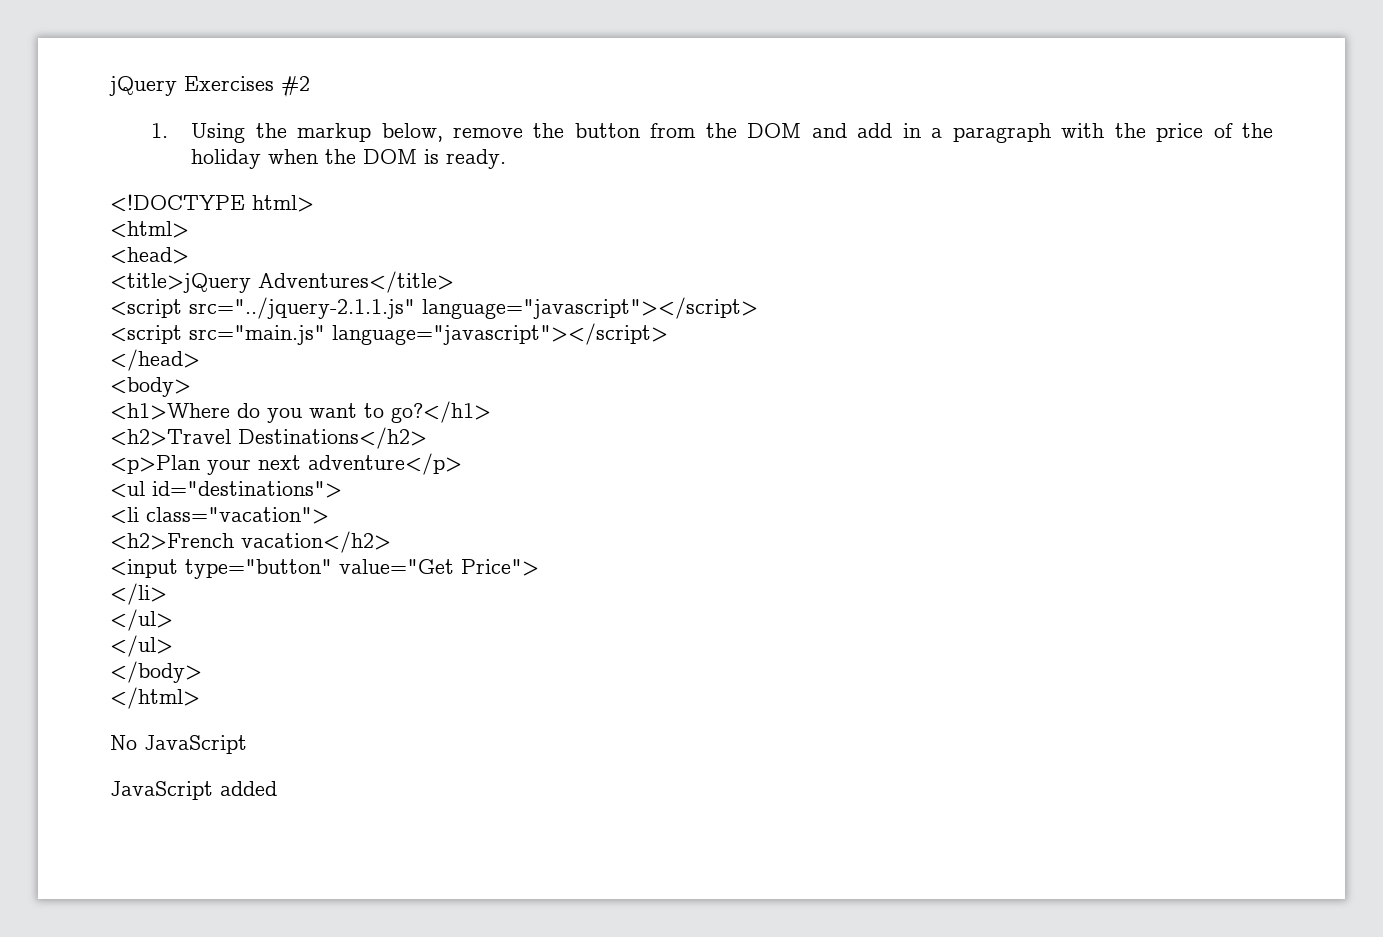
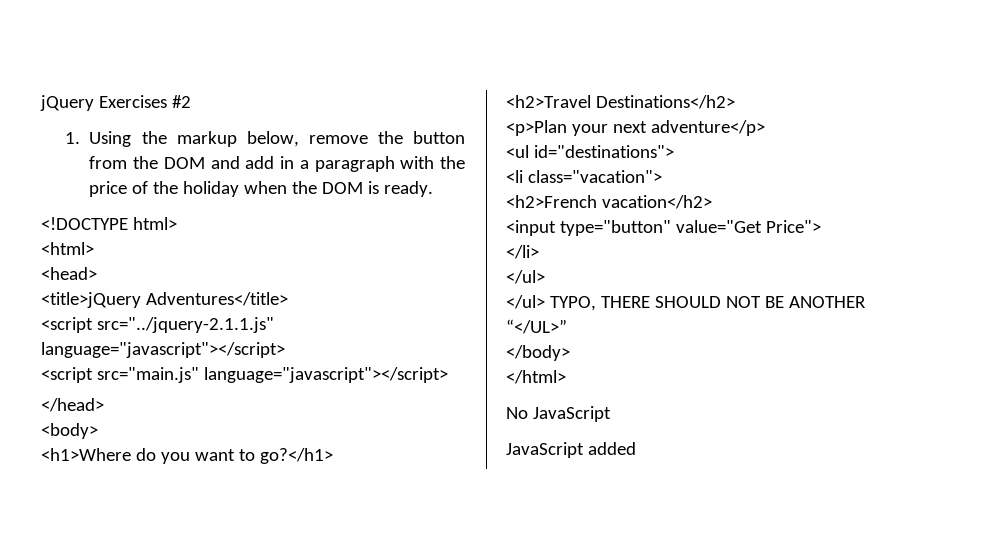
(173, 646) none -> [549,296,866,311] [506,319,567,334] TYPO, THERE SHOULD NOT BE ANOTHER “</UL>”

